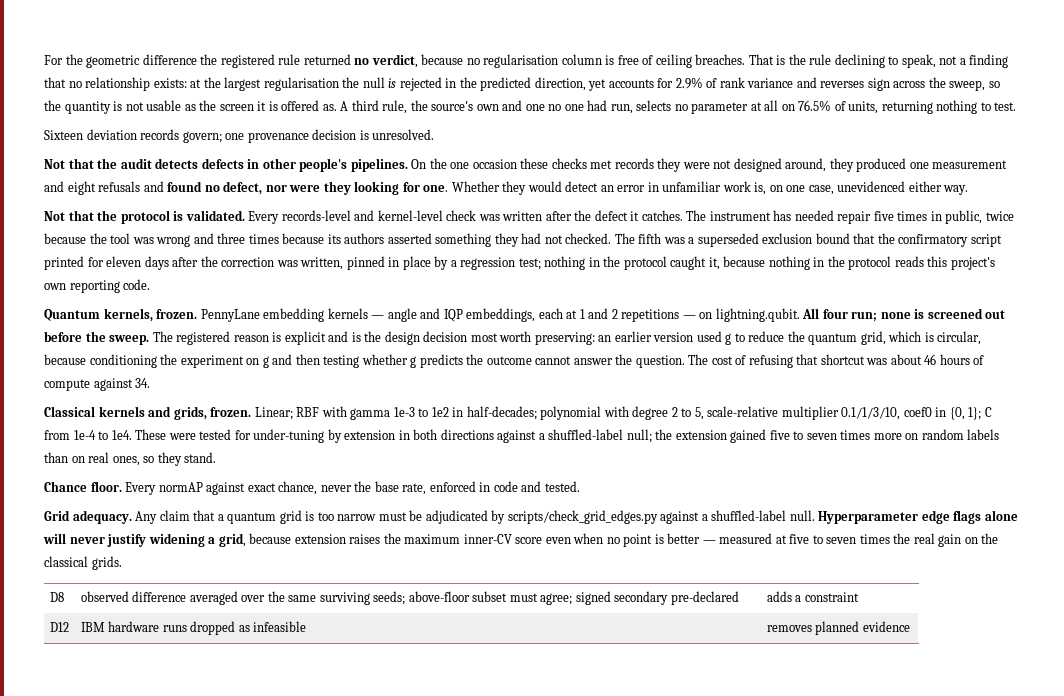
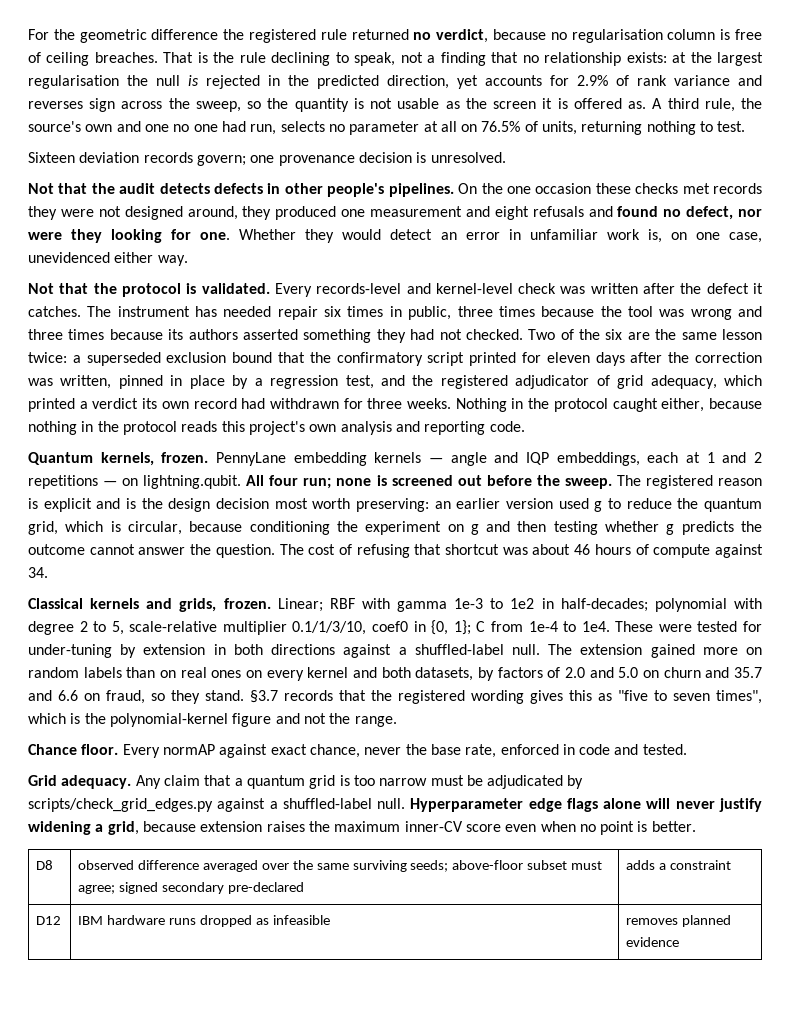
[873,211,894,221] five -> [324,306,342,317] six
[985,211,1014,221] twice -> [457,306,535,317] three times
[614,233,685,244] The fifth was -> [528,329,763,340] [28,352,67,363] Two of the six are the same lesson twice:
[518,256,586,270] test; nothing -> [345,375,762,389] [28,398,507,412] test, and the registered adjudicator of grid adequacy, which printed a verdict its own record had withdrawn for three weeks. Nothing
[708,257,720,270] it, -> [661,398,705,412] either,
(66, 286) none -> [340,421,420,435] analysis and
[626,429,871,443] null; the extension gained five to seven times -> [511,644,695,658] null. The extension gained
[112,452,217,466] ones, so they stand. -> [211,667,762,681] [28,690,762,704] [28,713,397,727] ones on every kernel and both datasets, by factors of 2.0 and 5.0 on churn and 35.7 and 6.6 on fraud, so they stand. §3.7 records that the registered wording gives this as "five to seven times", which is the polynomial-kernel figure and not the range.
[667,533,999,547] [44,556,122,570] better — measured at five to seven times the real gain on the classical grids. -> [651,821,696,832] better.

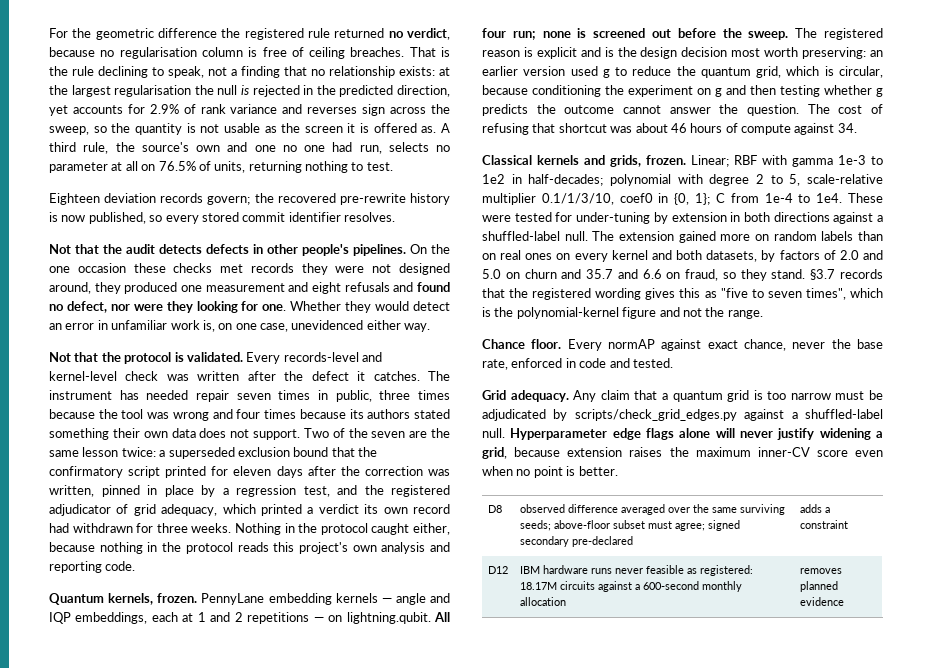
[28,152,75,163] Sixteen -> [49,193,100,205] Eighteen
[250,152,506,166] one provenance decision is unresolved. -> [254,193,450,205] [49,212,395,224] the recovered pre-rewrite history is now published, so every stored commit identifier resolves.
[324,306,342,317] six -> [236,393,271,400] seven
[28,329,63,340] three -> [236,409,261,419] four
[242,329,523,343] asserted something they had not checked. -> [414,409,451,419] [49,428,300,440] stated something their own data does not support.
[605,329,623,340] six -> [371,431,406,438] seven
[199,915,330,927] dropped as infeasible -> [614,565,753,576] [519,581,742,592] [519,597,566,606] never feasible as registered: 18.17M circuits against a 600-second monthly allocation

